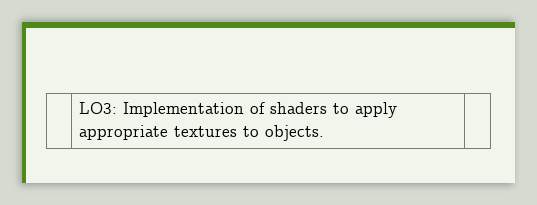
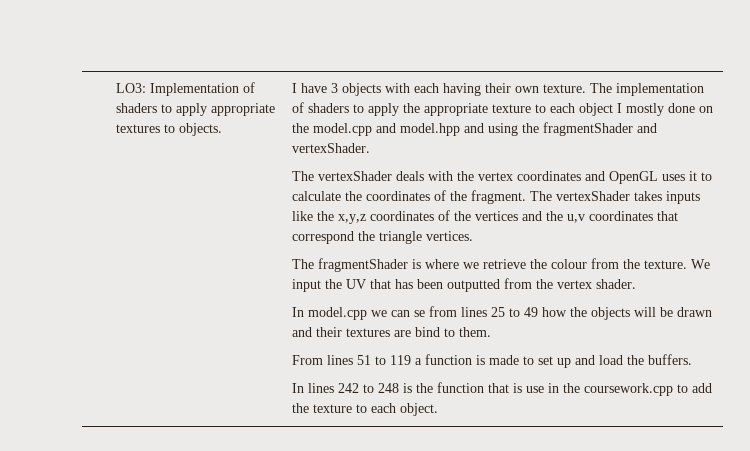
(324, 133) none -> [291,83,704,96] [291,102,713,116] [291,122,657,136] [291,143,370,153] [291,171,712,184] [291,190,700,204] [291,210,678,224] [291,231,473,244] [291,258,710,272] [291,278,636,292] [291,306,712,320] [291,327,491,337] [291,354,692,368] [291,382,712,396] [291,403,438,416] I have 3 objects with each having their own texture. The implementation of shaders to apply the appropriate texture to each object I mostly done on the model.cpp and model.hpp and using the fragmentShader and vertexShader. // The vertexShader deals with the vertex coordinates and OpenGL uses it to calculate the coordinates of the fragment. The vertexShader takes inputs like the x,y,z coordinates of the vertices and the u,v coordinates that correspond the triangle vertices. // The fragmentShader is where we retrieve the colour from the texture. We input the UV that has been outputted from the vertex shader. // In model.cpp we can se from lines 25 to 49 how the objects will be drawn and their textures are bind to them. // From lines 51 to 119 a function is made to set up and load the buffers. // In lines 242 to 248 is the function that is use in the coursework.cpp to add the texture to each object.

